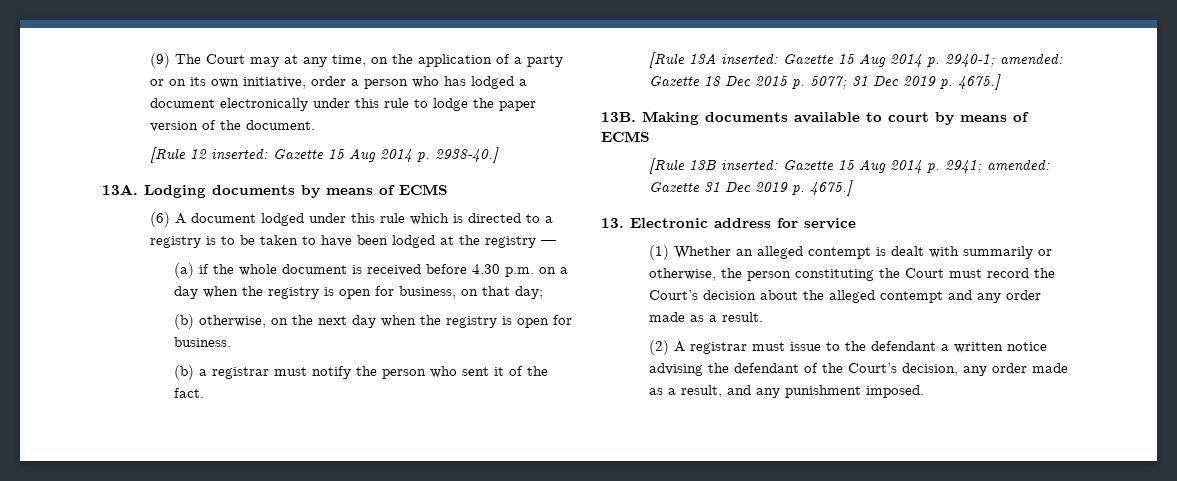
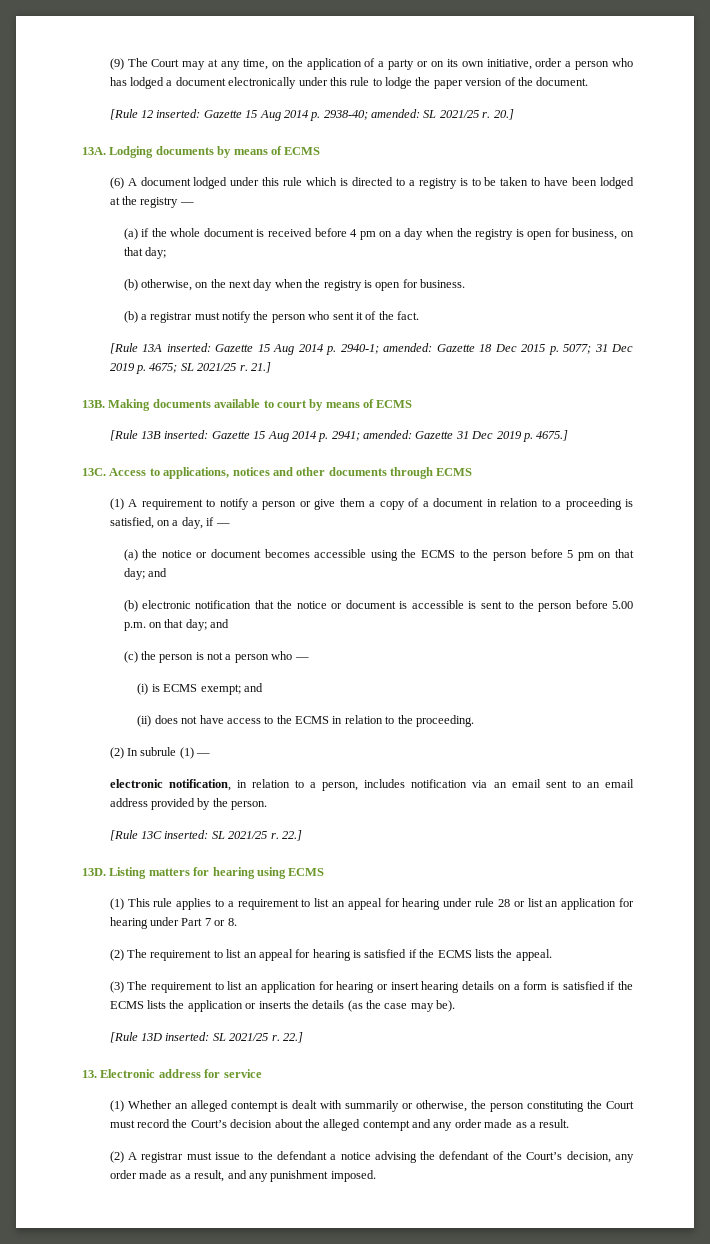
[434,147,499,163] 2938-40.] -> [323,109,514,120] 2938-40; amended: SL 2021/25 r. 20.]
[471,264,534,277] 4.30 p.m. -> [350,229,376,240] 4 pm
[957,74,1001,90] 4675.] -> [149,362,271,373] 4675; SL 2021/25 r. 21.]
(853, 188) none -> [82,467,473,479] [109,498,634,510] [109,517,230,529] [123,549,634,561] [123,568,167,580] [123,600,633,612] [123,619,230,631] [123,651,309,663] [137,683,263,695] [137,715,474,727] [109,747,211,759] [109,779,634,791] [109,798,268,810] [109,830,302,841] [82,867,325,879] [109,898,634,910] [109,917,237,929] [109,949,552,961] [109,981,633,993] [109,1000,456,1012] [109,1032,303,1043] // 13C. Access to applications, notices and other documents through ECMS // (1) A requirement to notify a person or give them a copy of a document in relation to a proceeding is satisfied, on a day, if — // (a) the notice or document becomes accessible using the ECMS to the person before 5 pm on that day; and // (b) electronic notification that the notice or document is accessible is sent to the person before 5.00 p.m. on that day; and // (c) the person is not a person who — // (i) is ECMS exempt; and // (ii) does not have access to the ECMS in relation to the proceeding. // (2) In subrule (1) — // electronic notification, in relation to a person, includes notification via an email sent to an email address provided by the person. // [Rule 13C inserted: SL 2021/25 r. 22.] // 13D. Listing matters for hearing using ECMS // (1) This rule applies to a requirement to list an appeal for hearing under rule 28 or list an application for hearing under Part 7 or 8. // (2) The requirement to list an appeal for hearing is satisfied if the ECMS lists the appeal. // (3) The requirement to list an application for hearing or insert hearing details on a form is satisfied if the ECMS lists the application or inserts the details (as the case may be). // [Rule 13D inserted: SL 2021/25 r. 22.]
[953,342,1003,353] written -> (337, 1157) none

